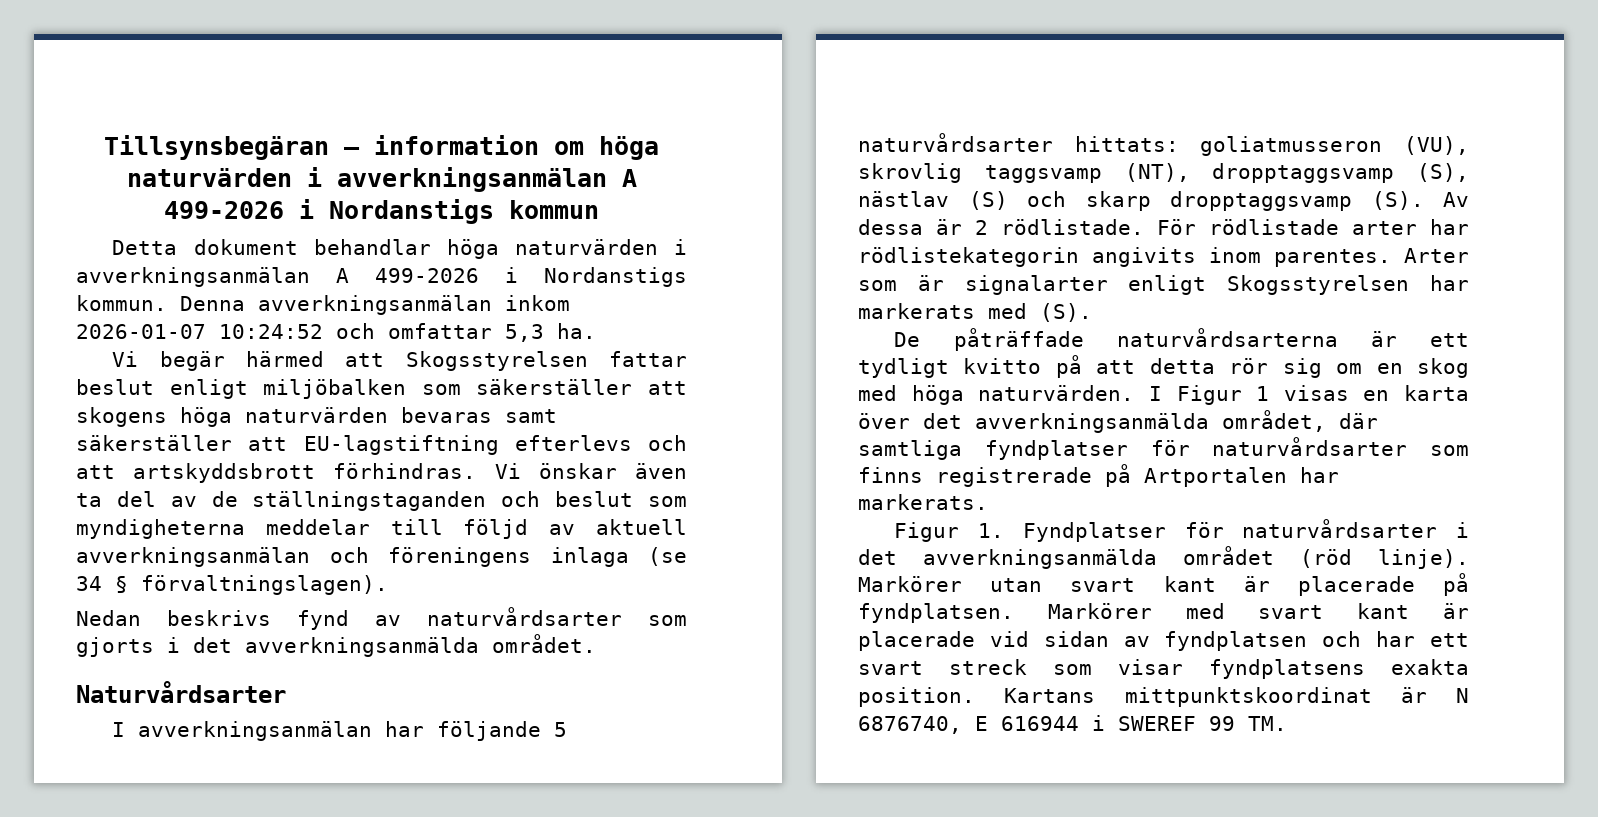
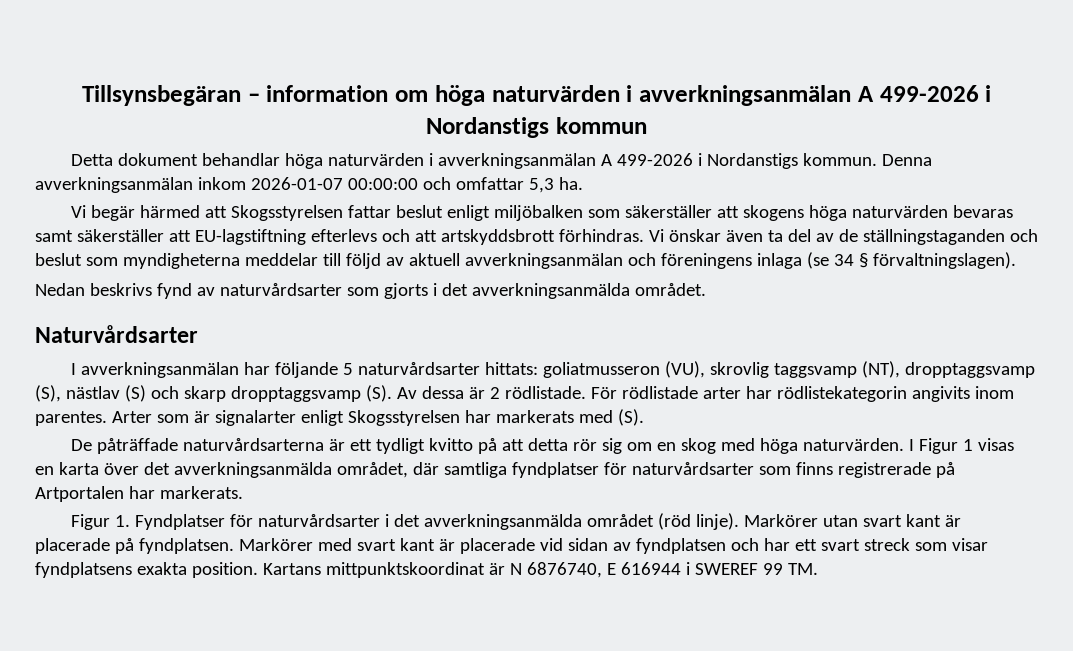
[219,324,323,339] 10:24:52 -> [347,178,418,190] 00:00:00

